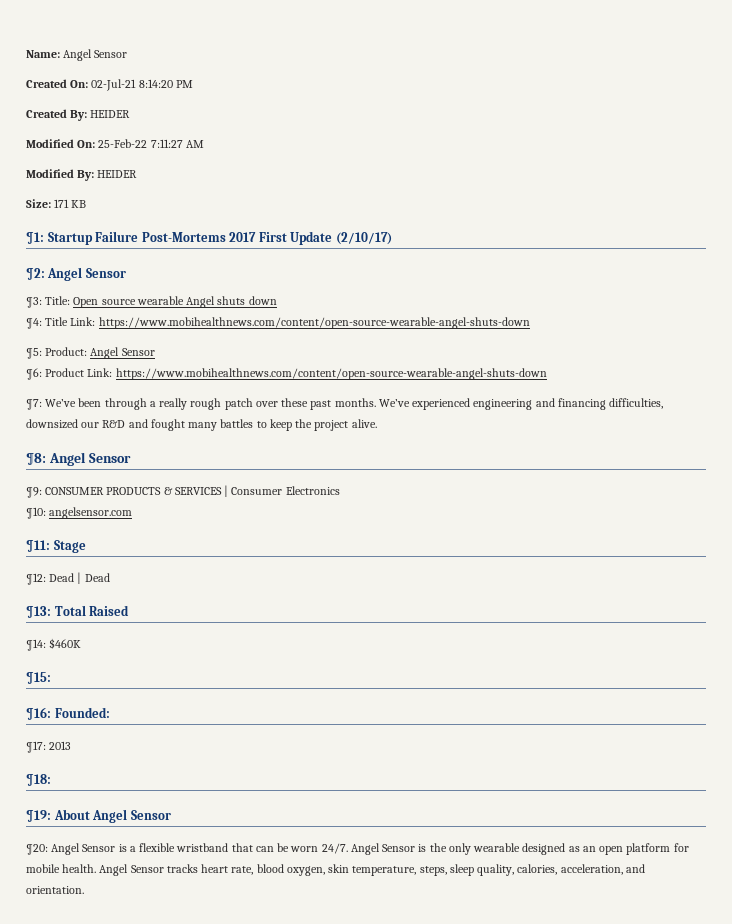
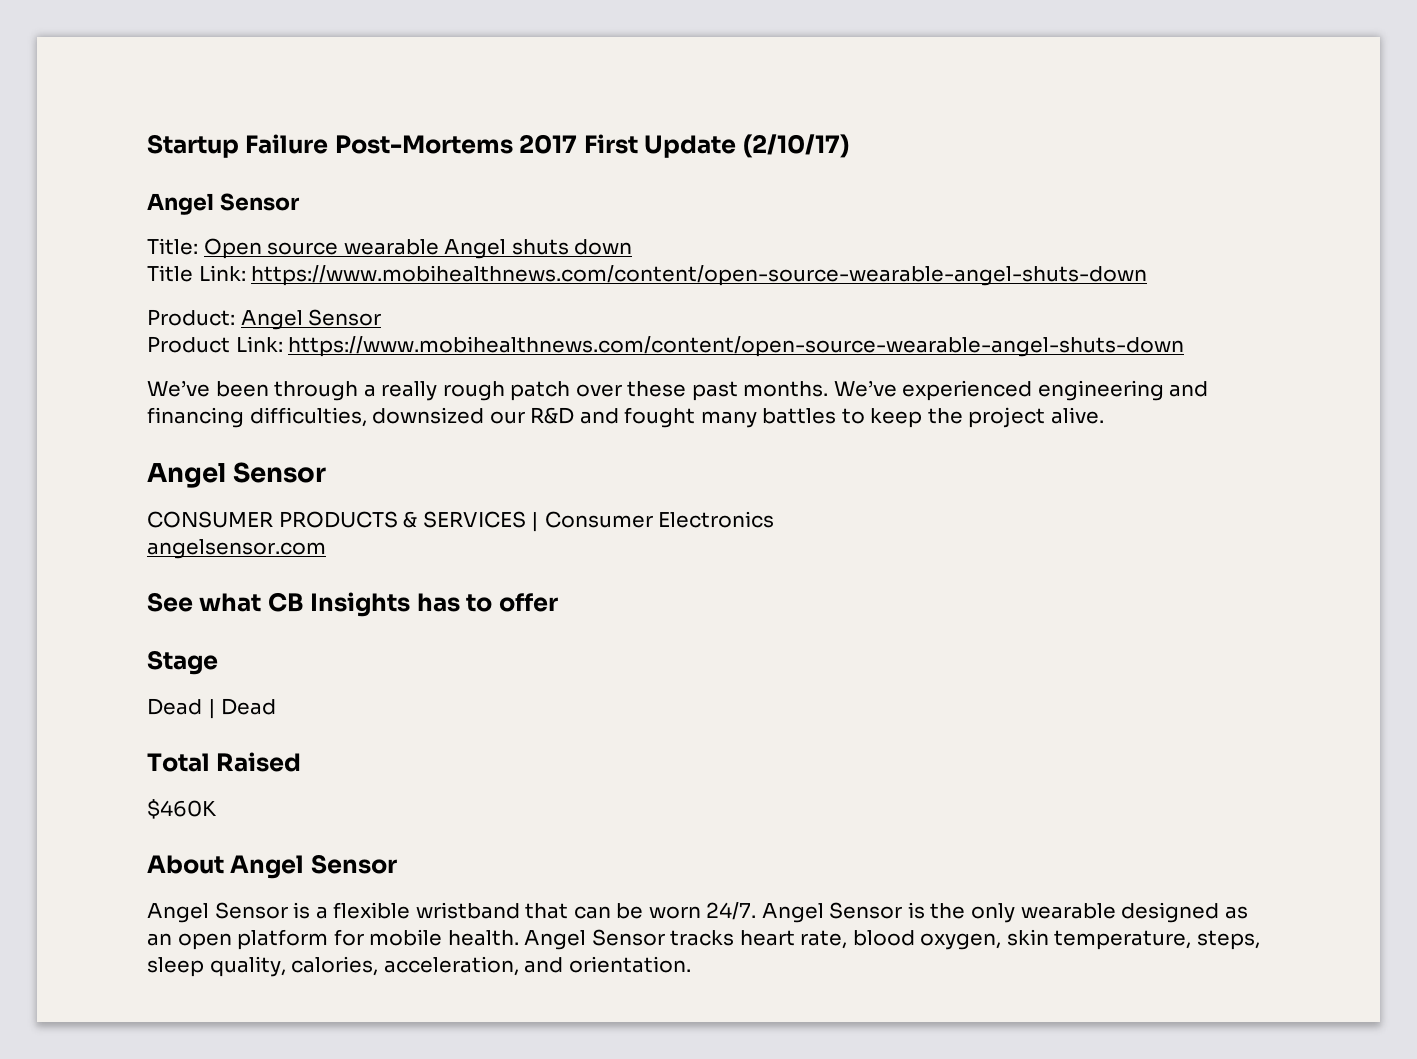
[26,49,128,61] [26,79,193,91] [26,109,131,121] [26,139,204,148] [26,169,138,181] [26,199,87,208] [26,232,44,244] Name: Angel Sensor // Created On: 02-Jul-21 8:14:20 PM // Created By: HEIDER // Modified On: 25-Feb-22 7:11:27 AM // Modified By: HEIDER // Size: 171 KB // ¶1: -> (147, 146) none
[26,267,126,281] [26,297,42,308] ¶2: Angel Sensor // ¶3: -> [147,193,300,215] Angel Sensor //
[26,318,42,329] ¶4: -> (633, 247) none
[26,348,42,359] ¶5: -> (1148, 275) none
[26,368,42,380] ¶6: -> (382, 317) none
[26,399,42,410] ¶7: -> (1185, 346) none
[26,452,131,466] [26,487,42,498] ¶8: Angel Sensor // ¶9: -> [147,462,327,488] Angel Sensor //
[26,507,46,519] ¶10: -> (775, 519) none
[26,540,50,552] ¶11: -> [147,592,558,617] See what CB Insights has to offer //
[26,573,46,585] ¶12: -> (218, 662) none
[26,606,51,618] ¶13: -> (277, 706) none
[26,639,46,651] ¶14: -> (302, 762) none
[26,672,51,684] [26,707,110,720] [26,741,72,753] [26,774,51,786] [26,810,51,822] ¶15: // ¶16: Founded: // ¶17: 2013 // ¶18: // ¶19: -> (217, 809) none
[26,844,48,855] ¶20: -> (397, 864) none

